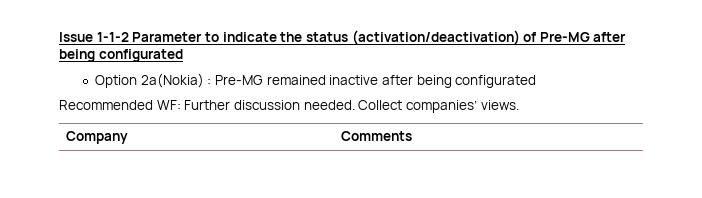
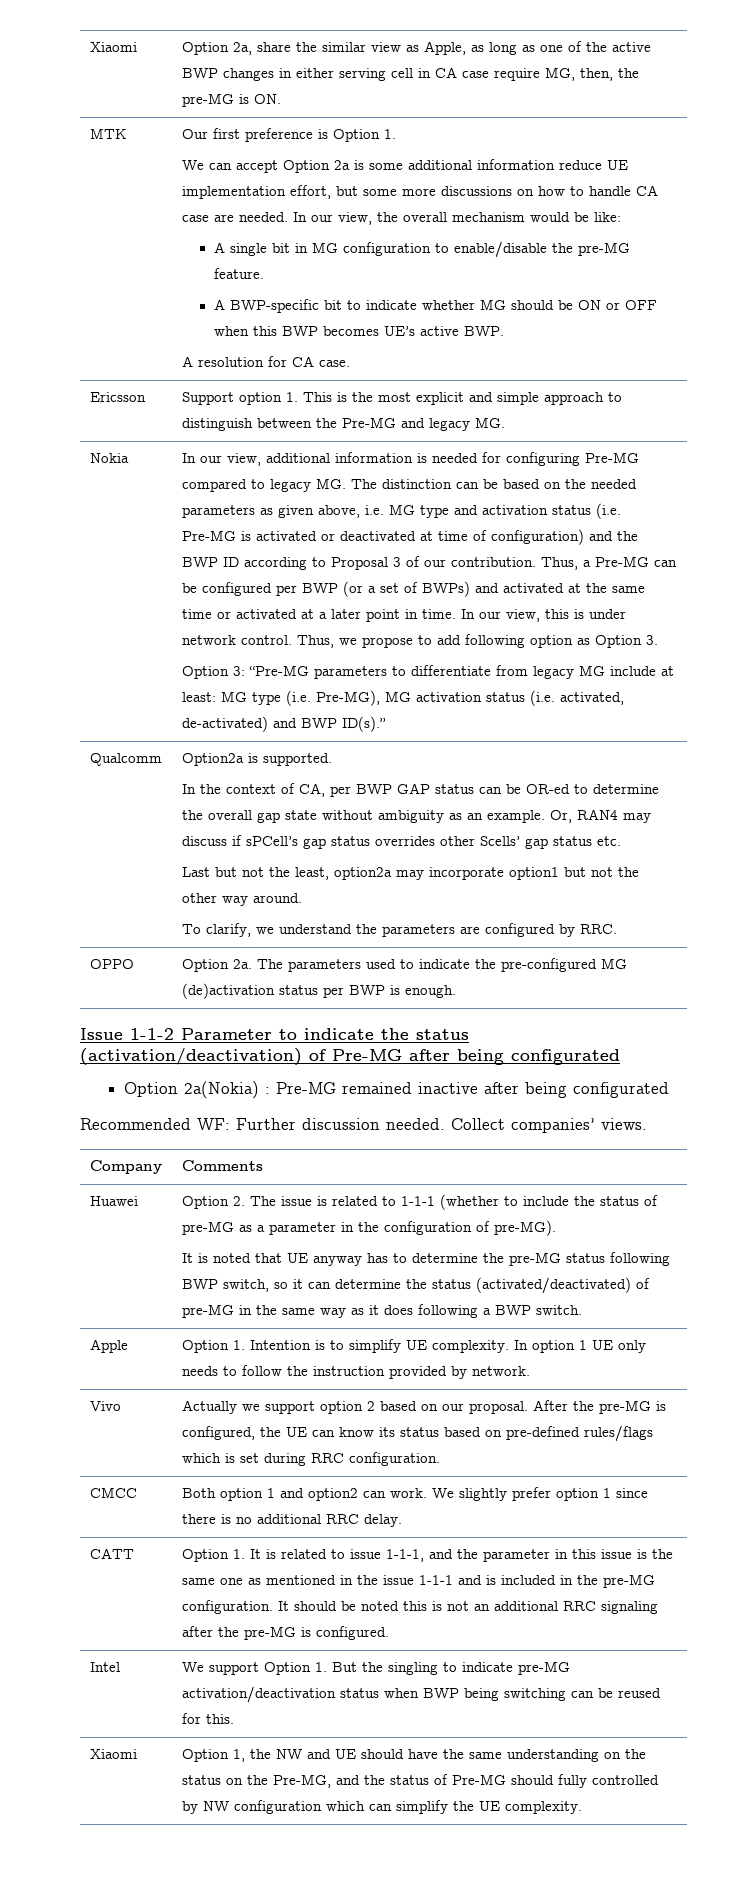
(59, 37) none -> [89,42,137,52] [181,41,651,55] [181,67,639,81] [181,93,281,107] [89,128,127,139] [181,128,396,142] [181,159,628,173] [181,185,658,199] [181,212,621,225] [213,241,630,258] [213,268,264,279] [213,299,657,313] [213,326,504,336] [181,356,350,367] [89,392,146,402] [181,392,622,405] [181,417,505,431] [89,453,129,463] [181,452,639,466] [181,478,637,492] [181,503,621,519] [181,529,638,545] [181,556,677,570] [181,581,645,597] [181,609,626,622] [181,634,658,648] [181,665,674,679] [181,690,624,706] [181,716,386,732] [89,753,162,766] [181,753,332,766] [181,783,659,797] [181,809,651,823] [181,835,621,849] [181,867,639,880] [181,893,302,906] [181,923,617,937] [89,959,134,969] [181,958,627,972] [181,983,456,999] Xiaomi | Option 2a, share the similar view as Apple, as long as one of the active BWP changes in either serving cell in CA case require MG, then, the pre-MG is ON. // MTK | Our first preference is Option 1. // We can accept Option 2a is some additional information reduce UE implementation effort, but some more discussions on how to handle CA case are needed. In our view, the overall mechanism would be like: // A single bit in MG configuration to enable/disable the pre-MG feature. // A BWP-specific bit to indicate whether MG should be ON or OFF when this BWP becomes UE’s active BWP. // A resolution for CA case. // Ericsson | Support option 1. This is the most explicit and simple approach to distinguish between the Pre-MG and legacy MG. // Nokia | In our view, additional information is needed for configuring Pre-MG compared to legacy MG. The distinction can be based on the needed parameters as given above, i.e. MG type and activation status (i.e. Pre-MG is activated or deactivated at time of configuration) and the BWP ID according to Proposal 3 of our contribution. Thus, a Pre-MG can be configured per BWP (or a set of BWPs) and activated at the same time or activated at a later point in time. In our view, this is under network control. Thus, we propose to add following option as Option 3. // Option 3: “Pre-MG parameters to differentiate from legacy MG include at least: MG type (i.e. Pre-MG), MG activation status (i.e. activated, de-activated) and BWP ID(s).” // Qualcomm | Option2a is supported. // In the context of CA, per BWP GAP status can be OR-ed to determine the overall gap state without ambiguity as an example. Or, RAN4 may discuss if sPCell’s gap status overrides other Scells’ gap status etc. // Last but not the least, option2a may incorporate option1 but not the other way around. // To clarify, we understand the parameters are configured by RRC. // OPPO | Option 2a. The parameters used to indicate the pre-configured MG (de)activation status per BWP is enough. //
(413, 136) none -> [89,1196,138,1206] [181,1194,658,1210] [181,1220,556,1236] [181,1252,670,1266] [181,1277,650,1294] [181,1304,582,1318] [89,1339,128,1353] [181,1339,646,1353] [181,1365,530,1379] [89,1401,121,1411] [181,1400,666,1414] [181,1425,653,1442] [181,1452,440,1466] [89,1487,137,1498] [181,1487,648,1501] [181,1514,402,1527] [89,1548,134,1559] [181,1549,673,1562] [181,1574,655,1588] [181,1600,658,1614] [181,1626,389,1640] [89,1662,120,1672] [181,1661,570,1675] [181,1686,661,1703] [181,1713,234,1724] [89,1749,137,1759] [181,1749,646,1762] [181,1774,659,1788] [181,1800,582,1814] // Huawei | Option 2. The issue is related to 1-1-1 (whether to include the status of pre-MG as a parameter in the configuration of pre-MG). // It is noted that UE anyway has to determine the pre-MG status following BWP switch, so it can determine the status (activated/deactivated) of pre-MG in the same way as it does following a BWP switch. // Apple | Option 1. Intention is to simplify UE complexity. In option 1 UE only needs to follow the instruction provided by network. // Vivo | Actually we support option 2 based on our proposal. After the pre-MG is configured, the UE can know its status based on pre-defined rules/flags which is set during RRC configuration. // CMCC | Both option 1 and option2 can work. We slightly prefer option 1 since there is no additional RRC delay. // CATT | Option 1. It is related to issue 1-1-1, and the parameter in this issue is the same one as mentioned in the issue 1-1-1 and is included in the pre-MG configuration. It should be noted this is not an additional RRC signaling after the pre-MG is configured. // Intel | We support Option 1. But the singling to indicate pre-MG activation/deactivation status when BWP being switching can be reused for this. // Xiaomi | Option 1, the NW and UE should have the same understanding on the status on the Pre-MG, and the status of Pre-MG should fully controlled by NW configuration which can simplify the UE complexity.

